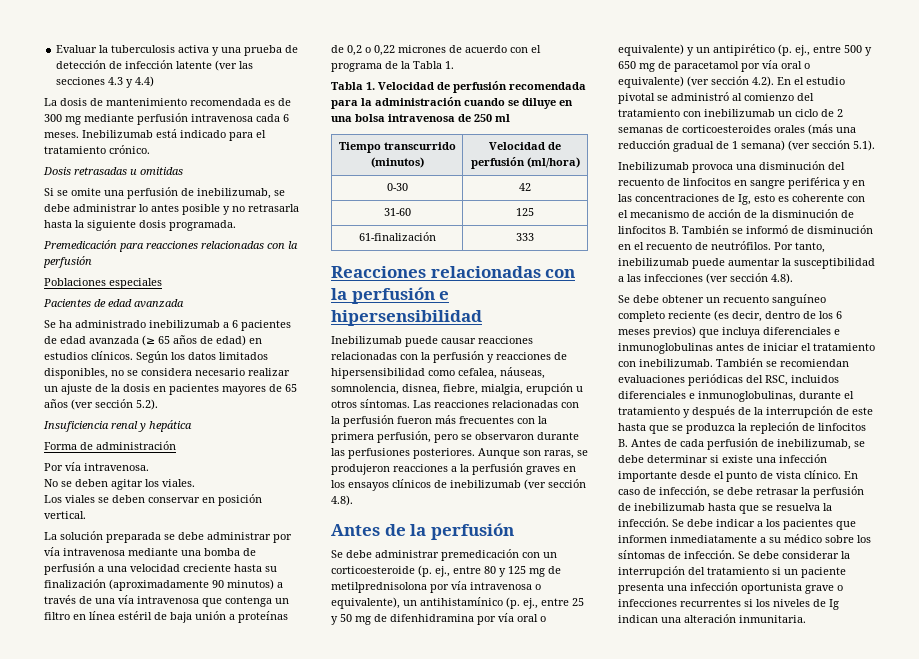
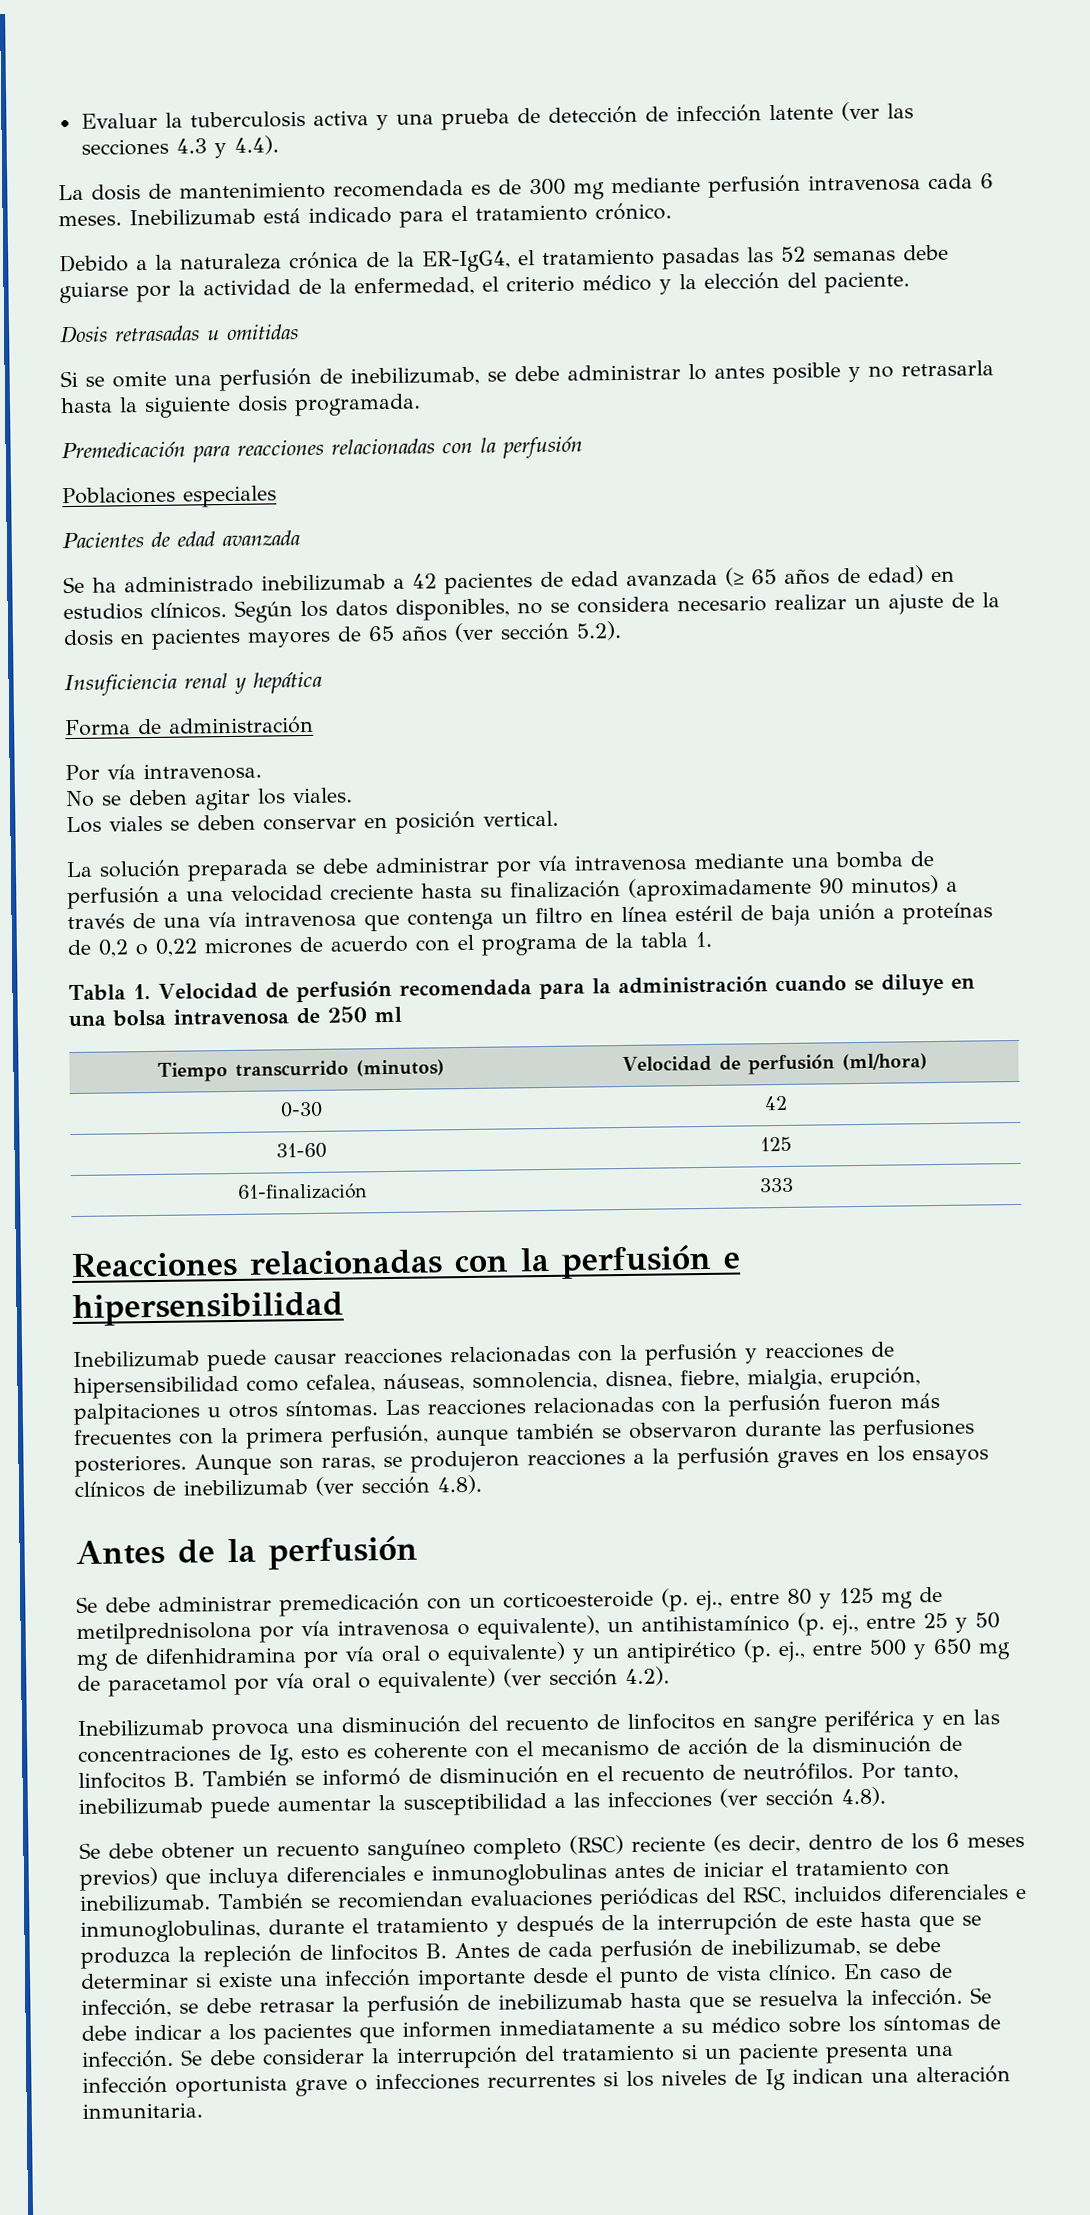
[135,76,155,87] 4.4) -> [233,135,279,155] 4.4).
(150, 149) none -> [59,244,949,273] [59,271,910,304] // Debido a la naturaleza crónica de la ER-IgG4, el tratamiento pasadas las 52 semanas debe guiarse por la actividad de la enfermedad, el criterio médico y la elección del paciente.
[232,320,238,328] 6 -> [412,573,437,589] 42
[219,352,268,360] limitados -> (388, 608) none
[413,61,442,69] Tabla -> [640,932,688,948] tabla
[526,383,573,395] erupción -> [830,1366,921,1390] [73,1402,200,1426] erupción, palpitaciones
[434,434,458,443] pero -> [436,1423,595,1447] aunque también
[777,77,845,85] [618,92,814,104] [618,109,843,117] [618,124,856,135] [618,140,875,152] En el estudio pivotal se administró al comienzo del tratamiento con inebilizumab un ciclo de 2 semanas de corticoesteroides orales (más una reducción gradual de 1 semana) (ver sección 5.1). -> (670, 1676) none
(665, 316) none -> [569,1835,624,1855] (RSC)

